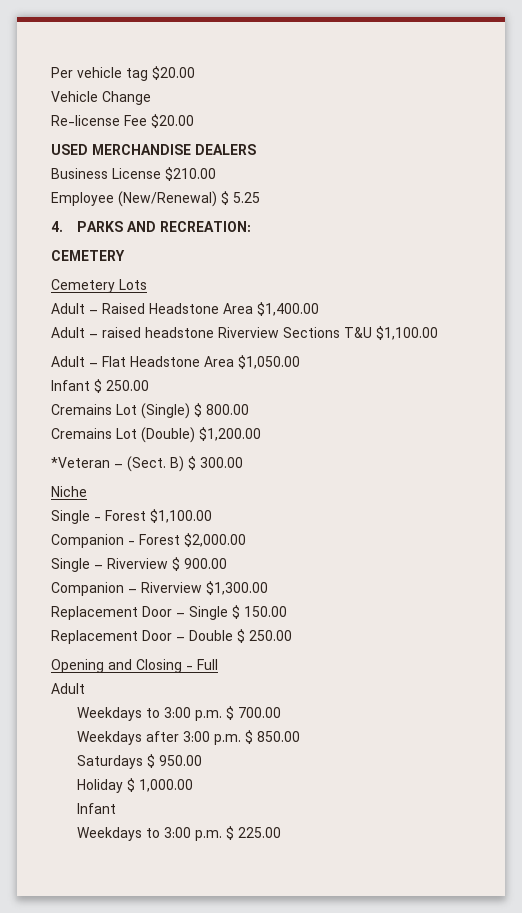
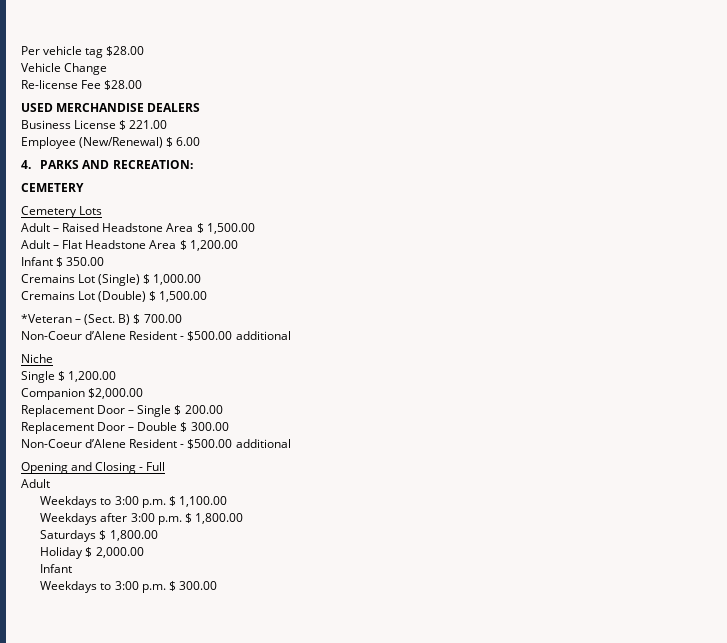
[152,66,195,80] $20.00 -> [106,46,145,56] $28.00
[151,114,194,128] $20.00 -> [104,80,143,90] $28.00
[165,167,216,181] $210.00 -> [119,120,168,130] $ 221.00
[233,192,260,203] 5.25 -> [176,137,201,146] 6.00
[257,302,319,316] [51,326,438,340] $1,400.00 // Adult – raised headstone Riverview Sections T&U $1,100.00 -> [196,223,255,234] $ 1,500.00
[238,355,300,369] $1,050.00 -> [179,240,238,251] $ 1,200.00
[106,380,149,391] 250.00 -> [66,257,105,266] 350.00
[206,404,249,415] 800.00 -> [153,274,202,285] 1,000.00
[199,427,261,441] $1,200.00 -> [149,291,208,302] $ 1,500.00
[200,457,243,468] 300.00 -> [143,314,182,323] [21,331,291,341] 700.00 // Non-Coeur d’Alene Resident - $500.00 additional
[94,509,212,523] [51,534,180,548] - Forest $1,100.00 // Companion - Forest -> [58,371,117,382] [21,388,85,400] $ 1,200.00 // Companion
[51,557,227,572] [51,581,268,596] // Single – Riverview $ 900.00 // Companion – Riverview $1,300.00 -> (144, 393) none
[244,606,287,617] 150.00 -> [184,405,223,414] 200.00
[249,630,292,641] 250.00 -> [190,422,229,431] [21,439,291,449] 300.00 // Non-Coeur d’Alene Resident - $500.00 additional
[237,707,281,718] 700.00 -> [178,496,227,507] 1,100.00
[256,731,300,742] 850.00 -> [194,513,243,524] 1,800.00
[158,755,202,766] 950.00 -> [109,530,158,541] 1,800.00
[138,779,193,792] 1,000.00 -> [95,547,144,558] 2,000.00
[237,827,281,838] 225.00 -> [178,581,217,590] 300.00

